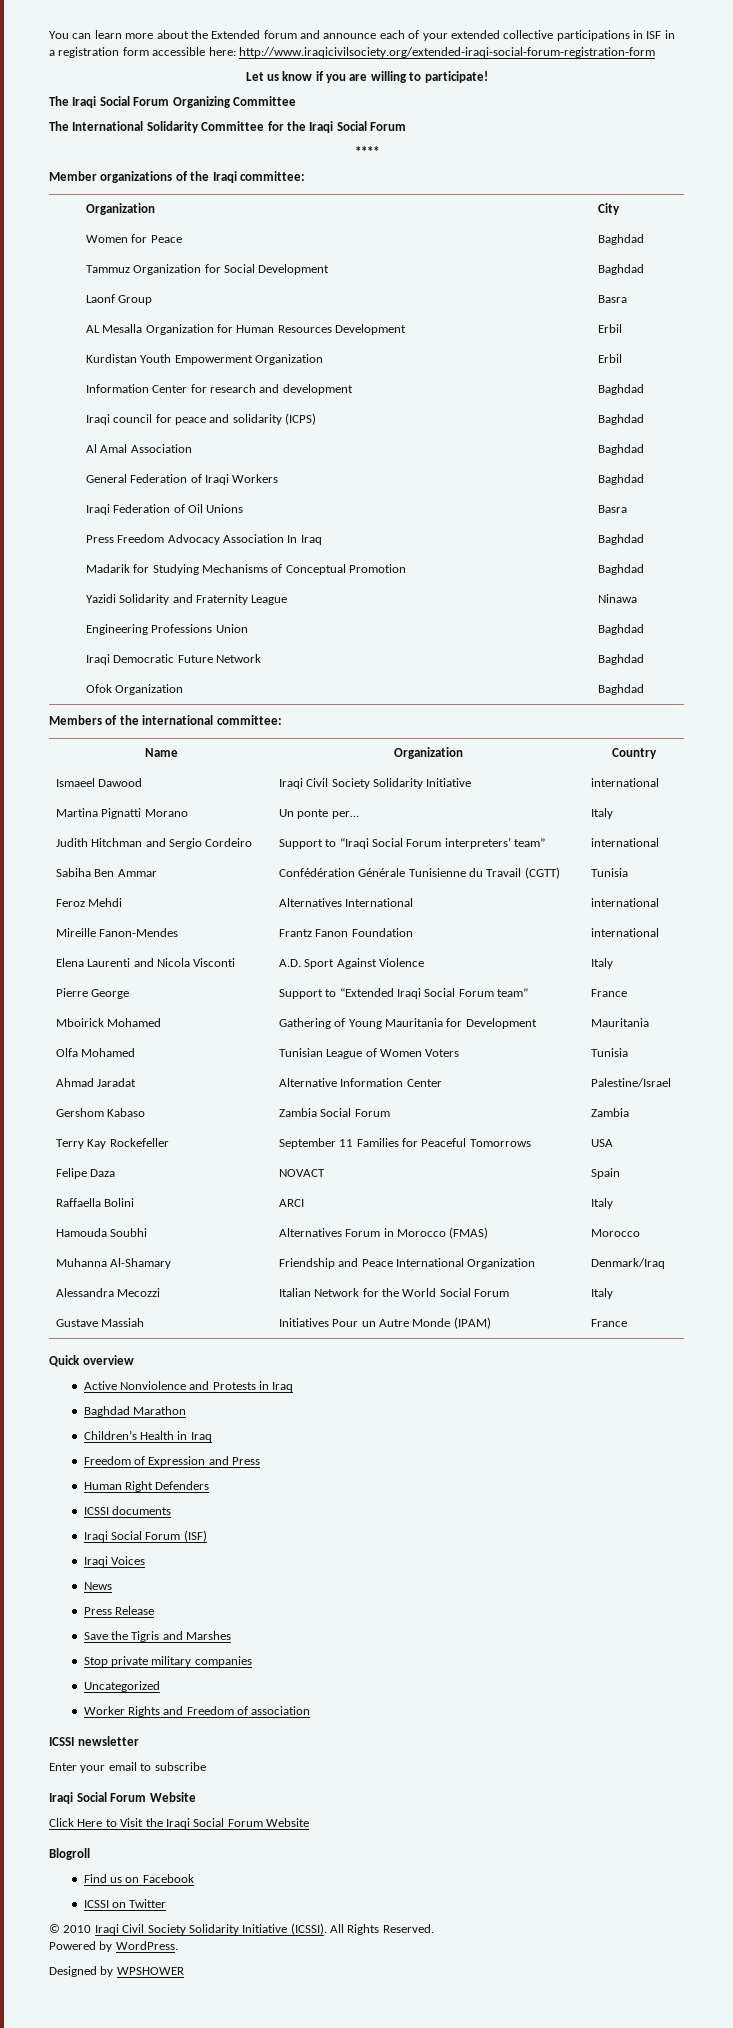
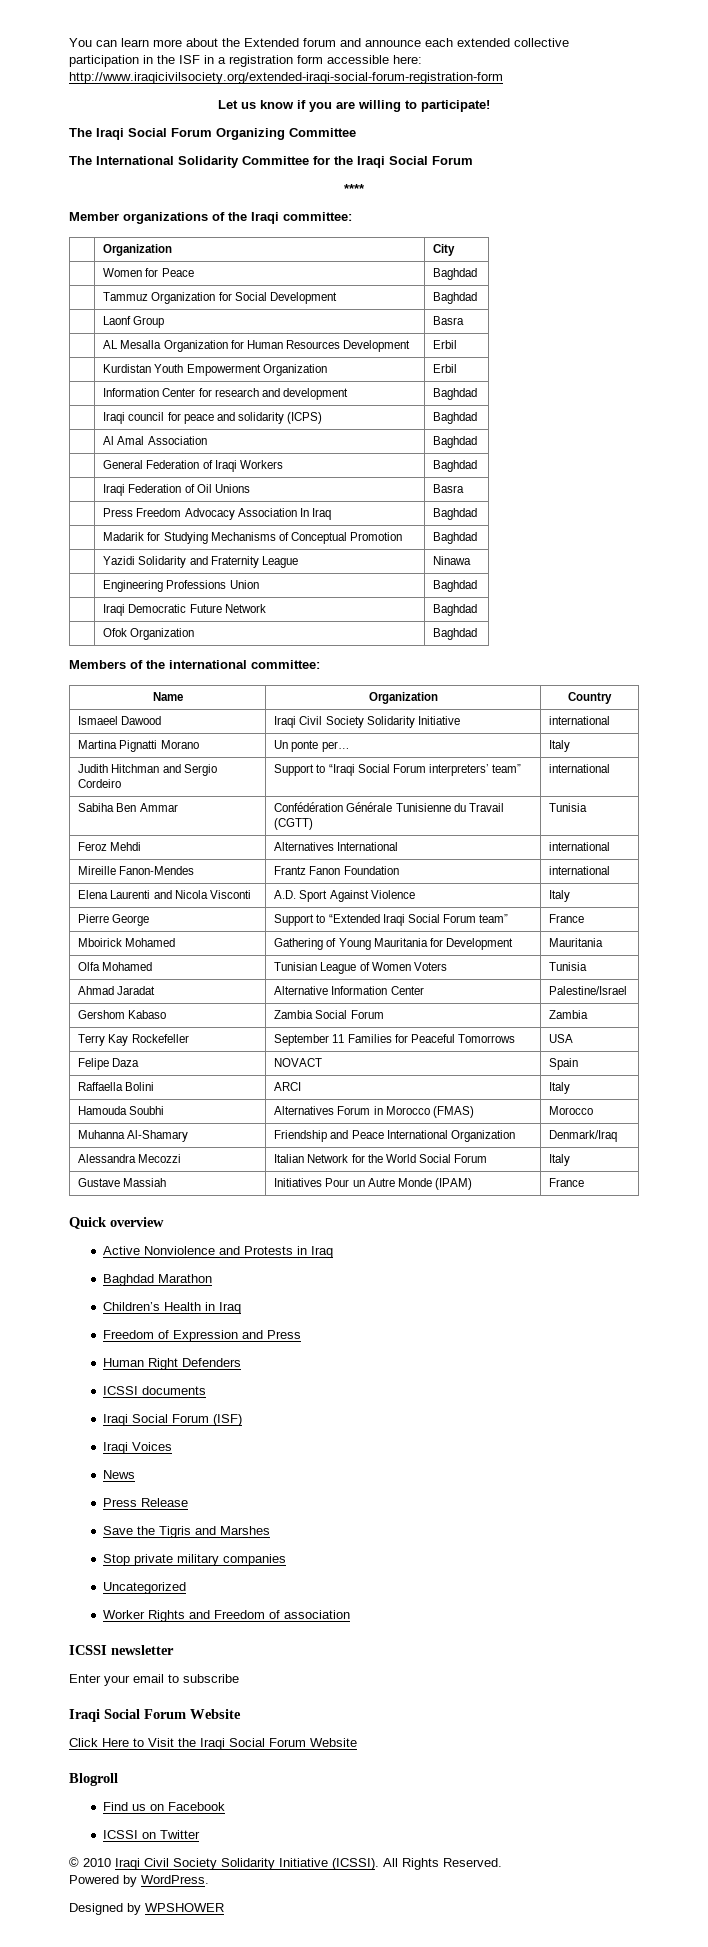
[408,30,643,41] of your extended collective participations in -> [457,38,569,47] [69,55,175,67] extended collective participation in the

